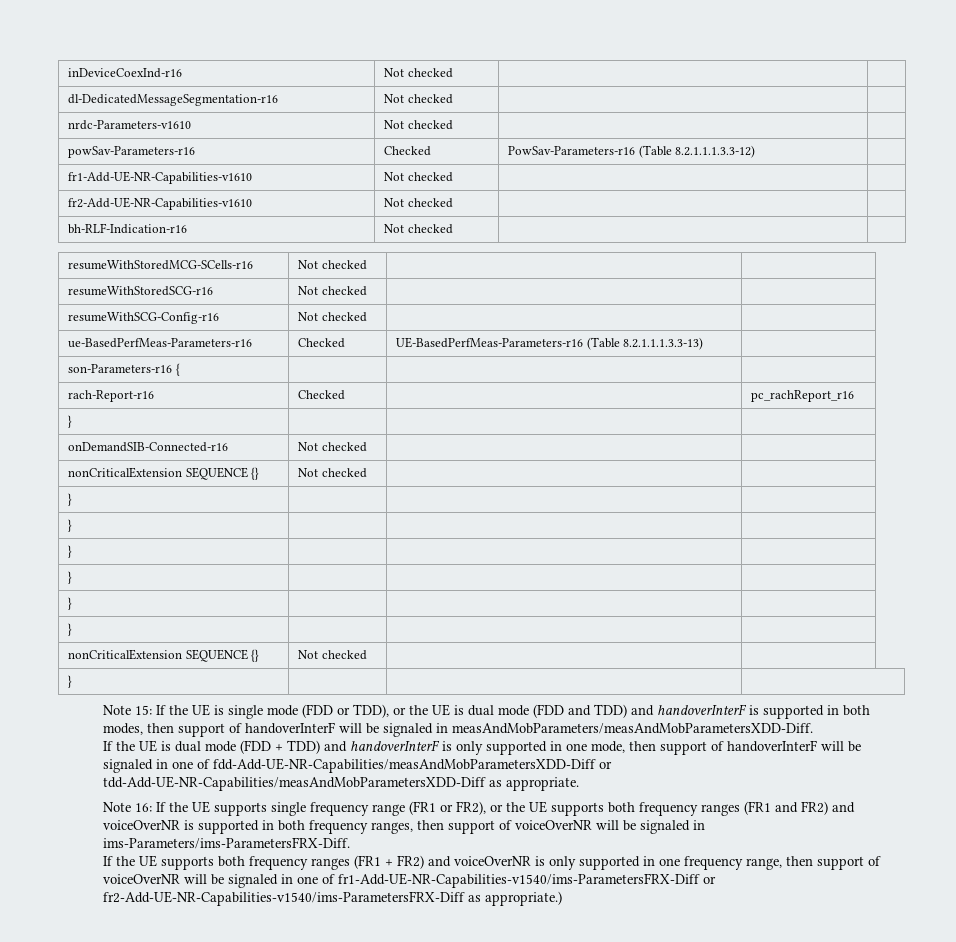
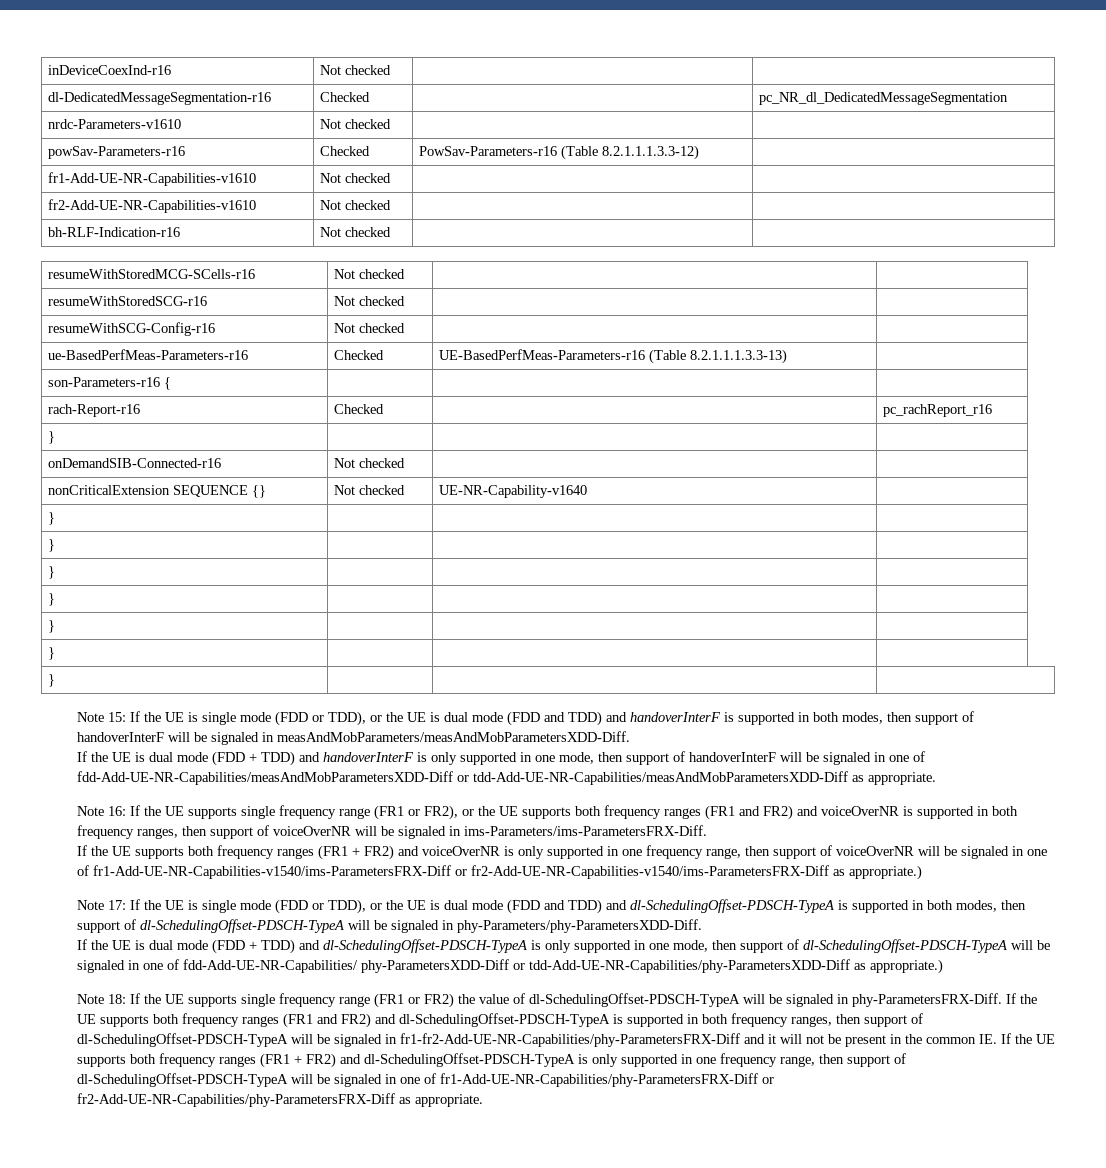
[384,94,453,104] Not checked | | -> [320,92,371,102] [759,92,1009,105] Checked | | pc_NR_dl_DedicatedMessageSegmentation
[68,493,73,506] [68,519,73,532] [68,545,73,558] [68,571,73,584] [68,597,73,610] [68,623,73,636] [68,649,260,662] [298,650,367,660] | // } | | | // } | | | // } | | | // } | | | // } | | | // } | | | // nonCriticalExtension SEQUENCE {} | Not checked | | -> [439,485,588,498] [48,512,56,525] [48,539,56,552] [48,566,56,579] [48,593,56,606] [48,620,56,633] [48,647,56,660] UE-NR-Capability-v1640 | // } | | | // } | | | // } | | | // } | | | // } | | | // } | | |
(562, 898) none -> [76,899,1026,914] [76,919,702,933] [76,939,1050,954] [76,959,943,974] [76,993,1037,1008] [76,1013,923,1028] [76,1033,1055,1047] [76,1053,906,1068] [76,1073,774,1087] [76,1093,483,1107] // Note 17: If the UE is single mode (FDD or TDD), or the UE is dual mode (FDD and TDD) and dl-SchedulingOffset-PDSCH-TypeA is supported in both modes, then support of dl-SchedulingOffset-PDSCH-TypeA will be signaled in phy-Parameters/phy-ParametersXDD-Diff. // If the UE is dual mode (FDD + TDD) and dl-SchedulingOffset-PDSCH-TypeA is only supported in one mode, then support of dl-SchedulingOffset-PDSCH-TypeA will be signaled in one of fdd-Add-UE-NR-Capabilities/ phy-ParametersXDD-Diff or tdd-Add-UE-NR-Capabilities/phy-ParametersXDD-Diff as appropriate.) // Note 18: If the UE supports single frequency range (FR1 or FR2) the value of dl-SchedulingOffset-PDSCH-TypeA will be signaled in phy-ParametersFRX-Diff. If the UE supports both frequency ranges (FR1 and FR2) and dl-SchedulingOffset-PDSCH-TypeA is supported in both frequency ranges, then support of dl-SchedulingOffset-PDSCH-TypeA will be signaled in fr1-fr2-Add-UE-NR-Capabilities/phy-ParametersFRX-Diff and it will not be present in the common IE. If the UE supports both frequency ranges (FR1 + FR2) and dl-SchedulingOffset-PDSCH-TypeA is only supported in one frequency range, then support of dl-SchedulingOffset-PDSCH-TypeA will be signaled in one of fr1-Add-UE-NR-Capabilities/phy-ParametersFRX-Diff or fr2-Add-UE-NR-Capabilities/phy-ParametersFRX-Diff as appropriate.

